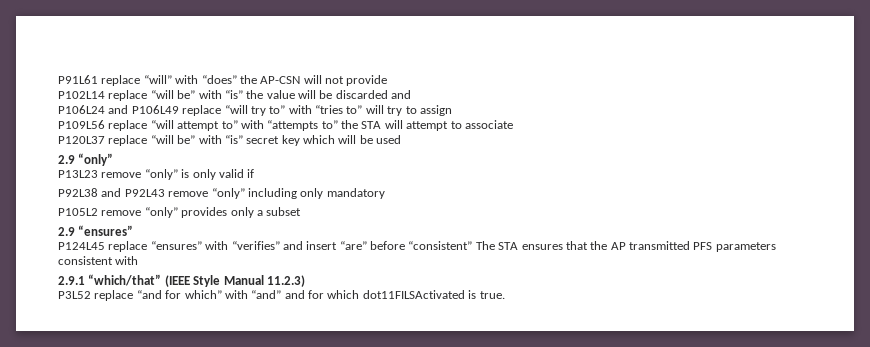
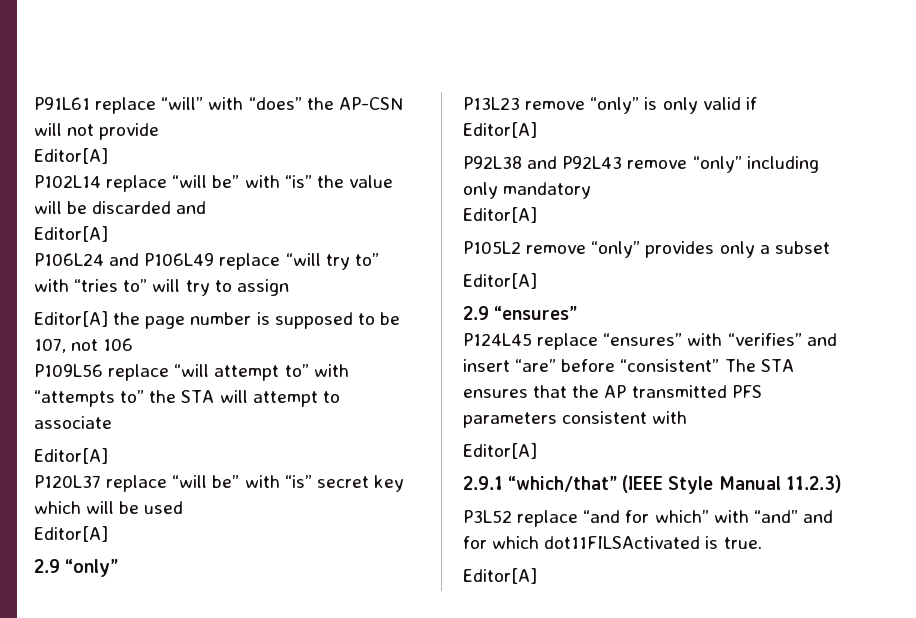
(388, 80) none -> [34,148,108,164] // Editor[A]
(412, 94) none -> [34,226,108,242] // Editor[A]
(452, 110) none -> [34,311,400,329] [34,338,134,353] // Editor[A] the page number is supposed to be 107, not 106
(513, 124) none -> [34,448,108,464] // Editor[A]
(402, 139) none -> [34,526,108,542] // Editor[A]
(255, 173) none -> [463,122,537,138] // Editor[A]
(385, 193) none -> [463,207,537,223] // Editor[A]
(302, 211) none -> [463,273,537,289] // Editor[A]
(139, 260) none -> [463,443,537,459] // Editor[A]
(505, 295) none -> [463,568,537,584] // Editor[A]

